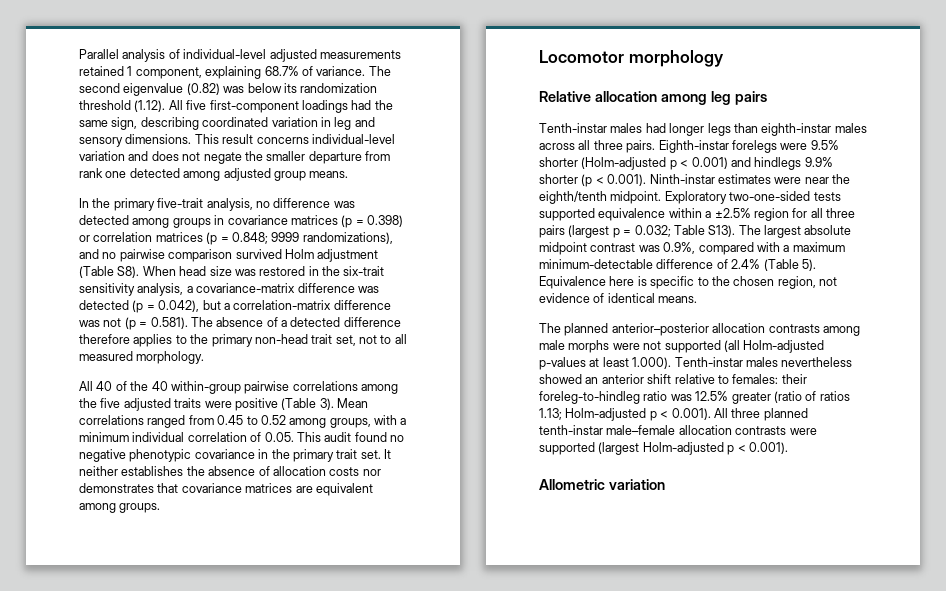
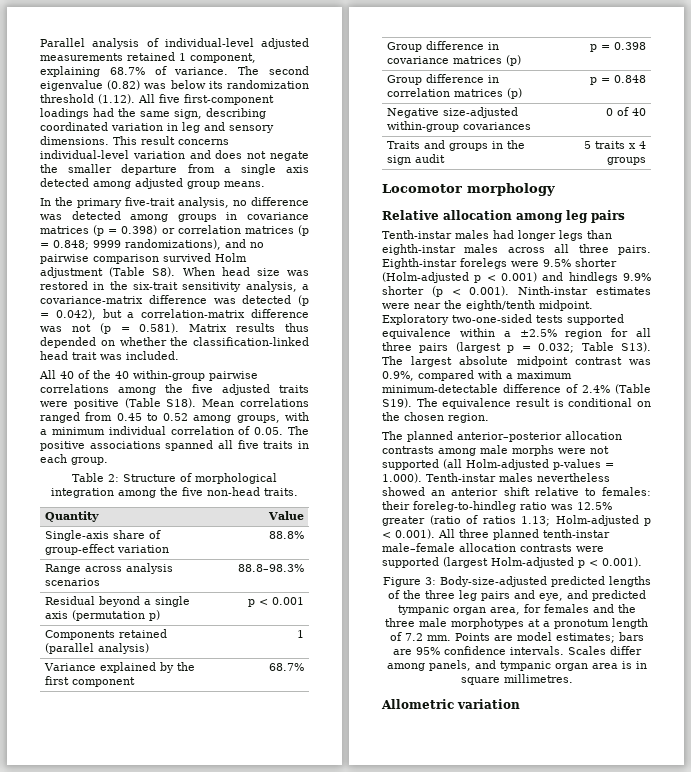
[79,168,127,178] rank one -> [223,164,309,175] a single axis
[190,317,401,327] [79,334,407,347] [79,351,205,364] The absence of a detected difference therefore applies to the primary non-head trait set, not to all measured morphology. -> [189,323,309,332] [40,337,309,348] [40,351,179,360] Matrix results thus depended on whether the classification-linked head trait was included.
[319,398,334,410] 3). -> [166,398,197,408] S18).
[296,432,404,442] [79,449,391,462] [79,466,381,476] [79,483,373,496] [79,503,161,513] This audit found no negative phenotypic covariance in the primary trait set. It neither establishes the absence of allocation costs nor demonstrates that covariance matrices are equivalent among groups. -> [288,426,309,435] [40,440,309,451] [40,454,108,465] [72,473,277,484] [51,487,298,498] [45,511,100,522] [267,511,304,520] [45,530,162,541] [45,544,170,555] [268,531,304,539] [45,563,174,574] [45,578,101,586] [237,564,304,572] [45,596,191,607] [45,610,161,621] [247,597,304,607] [45,629,168,640] [45,643,150,654] [296,630,304,638] [44,662,196,673] [45,676,136,687] [268,663,304,671] [387,41,500,52] [387,55,522,66] [589,42,646,52] [387,74,500,85] [387,88,523,99] [589,75,646,85] [387,107,519,118] [387,121,532,132] [605,107,646,116] [387,140,526,151] [387,154,446,165] [583,141,646,149] [606,157,646,165] The positive associations spanned all five traits in each group. // Table 2: Structure of morphological integration among the five non-head traits. // Quantity | Value // Single-axis share of group-effect variation | 88.8% // Range across analysis scenarios | 88.8–98.3% // Residual beyond a single axis (permutation p) | p < 0.001 // Components retained (parallel analysis) | 1 // Variance explained by the first component | 68.7% // Group difference in covariance matrices (p) | p = 0.398 // Group difference in correlation matrices (p) | p = 0.848 // Negative size-adjusted within-group covariances | 0 of 40 // Traits and groups in the sign audit | 5 traits x 4 groups
[801,259,816,271] [539,276,837,289] [539,293,698,303] 5). Equivalence here is specific to the chosen region, not evidence of identical means. -> [382,398,651,409] [382,412,489,423] S19). The equivalence result is conditional on the chosen region.
[589,357,629,367] at least -> [605,463,614,468] =
(788, 448) none -> [382,576,651,587] [387,590,646,601] [397,604,636,615] [385,618,648,629] [389,632,644,643] [392,646,642,655] [386,660,647,671] [460,674,573,685] // Figure 3: Body-size-adjusted predicted lengths of the three leg pairs and eye, and predicted tympanic organ area, for females and the three male morphotypes at a pronotum length of 7.2 mm. Points are model estimates; bars are 95% confidence intervals. Scales differ among panels, and tympanic organ area is in square millimetres.

